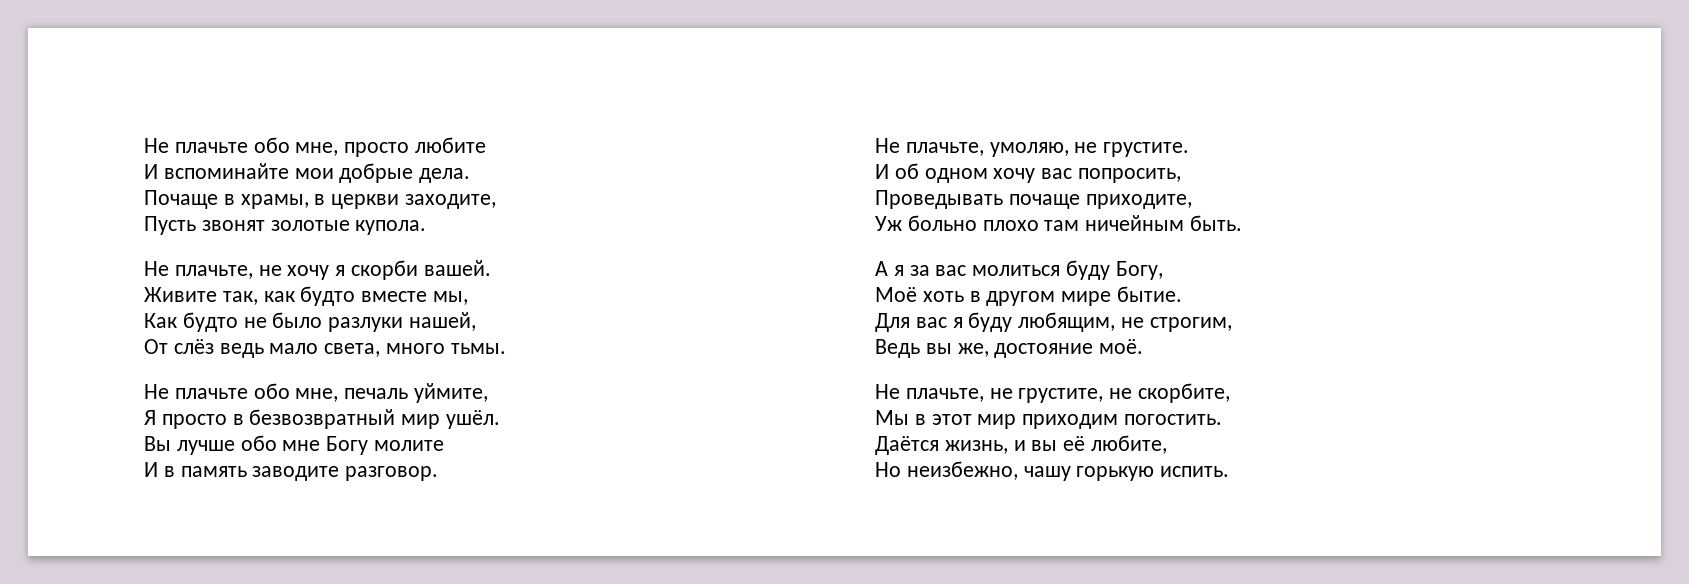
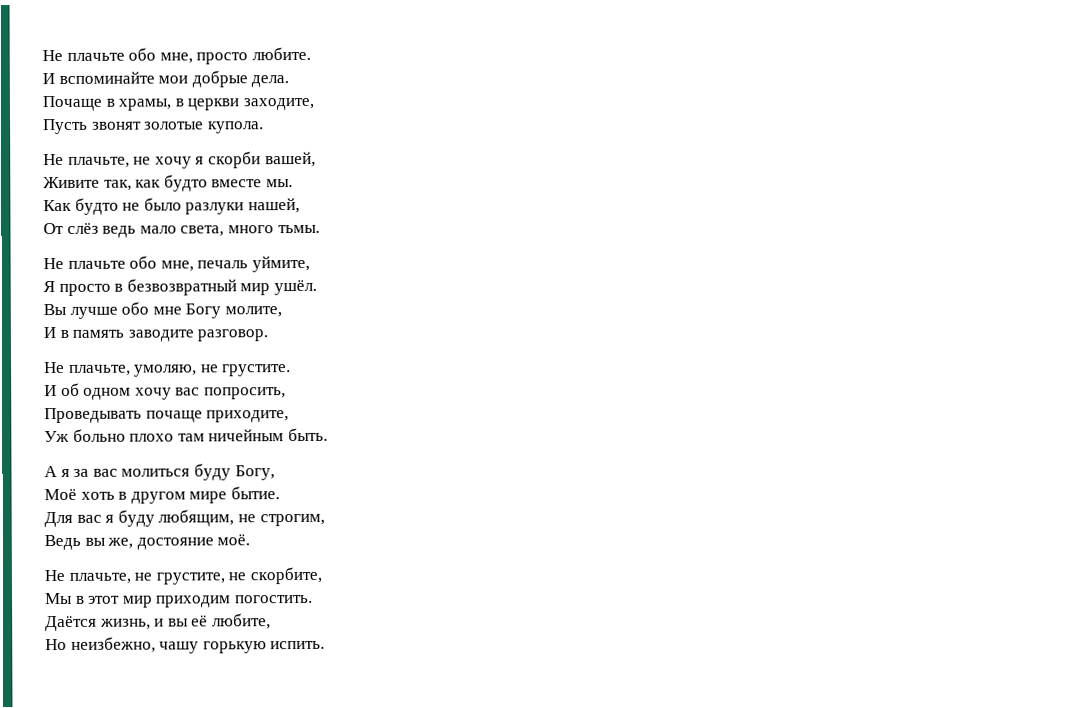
[415,137,487,153] любите -> [251,46,311,61] любите.
[423,260,491,276] вашей. -> [264,151,316,168] вашей,
[433,291,469,305] мы, -> [265,179,293,188] мы.
[374,440,445,451] молите -> [224,306,282,318] молите,

